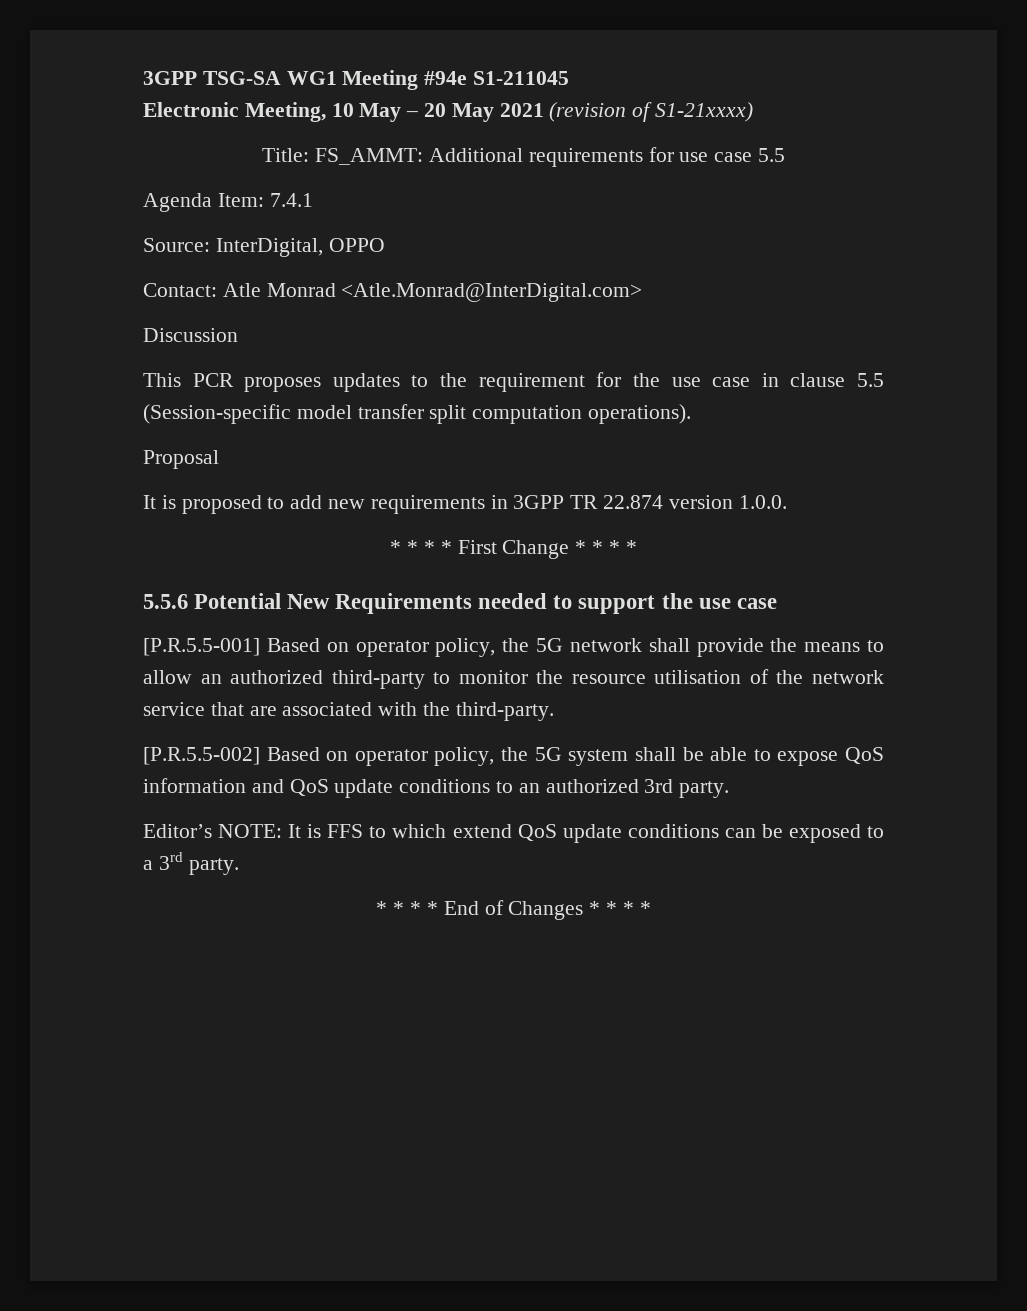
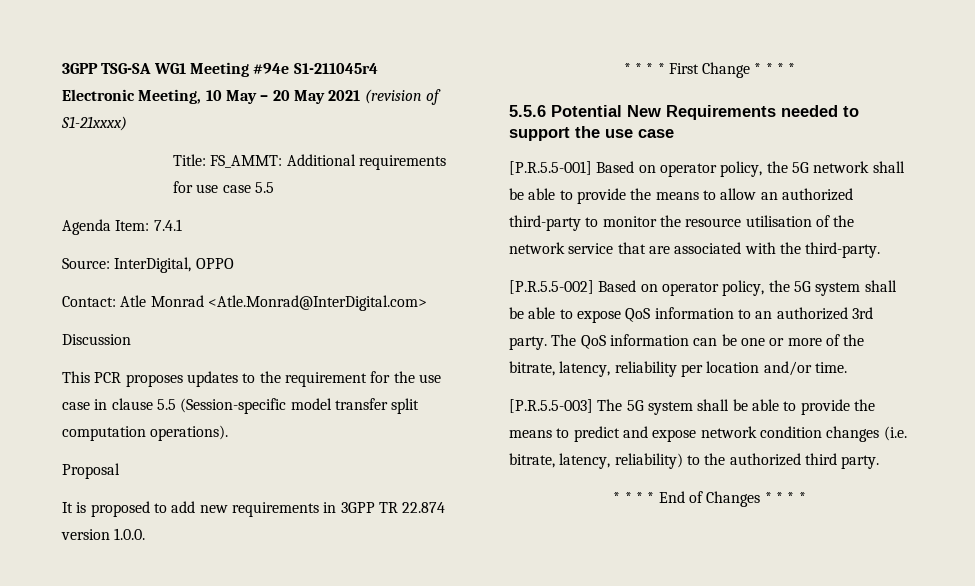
[473,71,570,85] S1-211045 -> [293,63,378,74] S1-211045r4
(690, 645) none -> [509,188,573,200] be able to
[251,779,491,798] and QoS update conditions -> (734, 313) none
[143,824,884,843] [143,852,183,870] // Editor’s NOTE: It is FFS to which extend QoS update conditions can be exposed to a 3rd -> [551,334,865,349] [509,361,847,377] [509,399,875,415] [509,426,907,442] [509,453,837,469] The QoS information can be one or more of the bitrate, latency, reliability per location and/or time. // [P.R.5.5-003] The 5G system shall be able to provide the means to predict and expose network condition changes (i.e. bitrate, latency, reliability) to the authorized third

